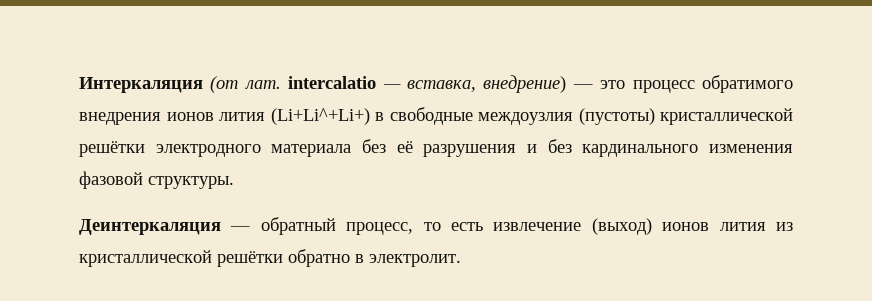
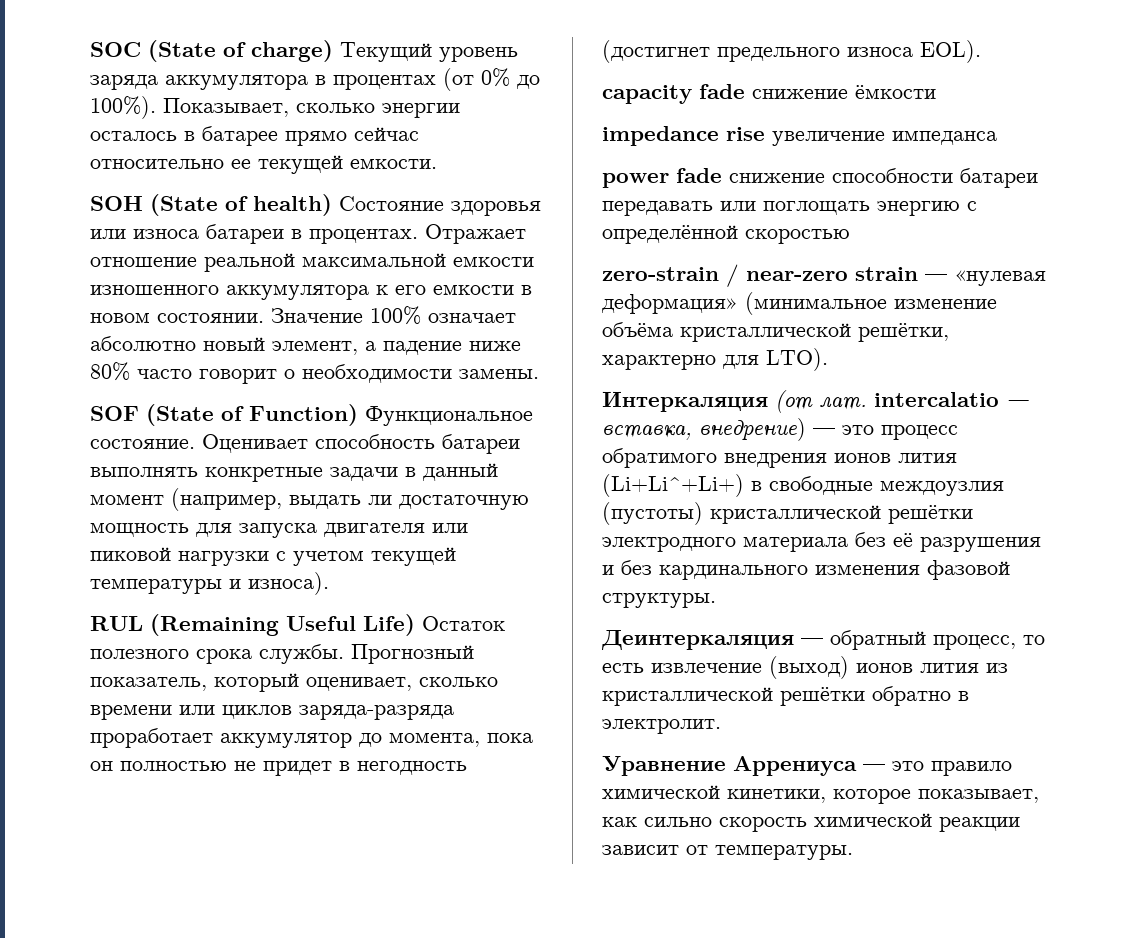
(79, 85) none -> [90,40,518,62] [90,68,540,91] [90,96,460,119] [90,126,419,146] [90,155,437,174] [90,194,541,216] [90,224,526,244] [90,253,534,272] [90,285,532,300] [90,306,516,325] [90,336,521,355] [90,362,539,384] [90,404,533,426] [90,434,520,454] [90,463,498,482] [90,488,529,511] [90,523,468,538] [90,547,456,566] [90,572,329,595] [90,614,505,636] [90,644,474,664] [90,673,498,692] [90,705,454,720] [90,728,533,748] [90,761,467,776] [602,40,981,63] [602,84,936,104] [602,126,997,146] [602,168,1038,188] [602,201,977,216] [602,225,850,244] [602,264,1046,287] [602,292,997,315] [602,322,949,342] [602,348,828,371] SOC (State of charge) Текущий уровень заряда аккумулятора в процентах (от 0% до 100%). Показывает, сколько энергии осталось в батарее прямо сейчас относительно ее текущей емкости. // SOH (State of health) Состояние здоровья или износа батареи в процентах. Отражает отношение реальной максимальной емкости изношенного аккумулятора к его емкости в новом состоянии. Значение 100% означает абсолютно новый элемент, а падение ниже 80% часто говорит о необходимости замены. // SOF (State of Function) Функциональное состояние. Оценивает способность батареи выполнять конкретные задачи в данный момент (например, выдать ли достаточную мощность для запуска двигателя или пиковой нагрузки с учетом текущей температуры и износа). // RUL (Remaining Useful Life) Остаток полезного срока службы. Прогнозный показатель, который оценивает, сколько времени или циклов заряда-разряда проработает аккумулятор до момента, пока он полностью не придет в негодность (достигнет предельного износа EOL). // capacity fade снижение ёмкости // impedance rise увеличение импеданса // power fade снижение способности батареи передавать или поглощать энергию с определённой скоростью // zero-strain / near-zero strain — «нулевая деформация» (минимальное изменение объёма кристаллической решётки, характерно для LTO). //
(461, 260) none -> [602,756,1012,776] [602,785,1039,804] [602,813,1020,832] [602,845,853,860] // Уравнение Аррениуса — это правило химической кинетики, которое показывает, как сильно скорость химической реакции зависит от температуры.

